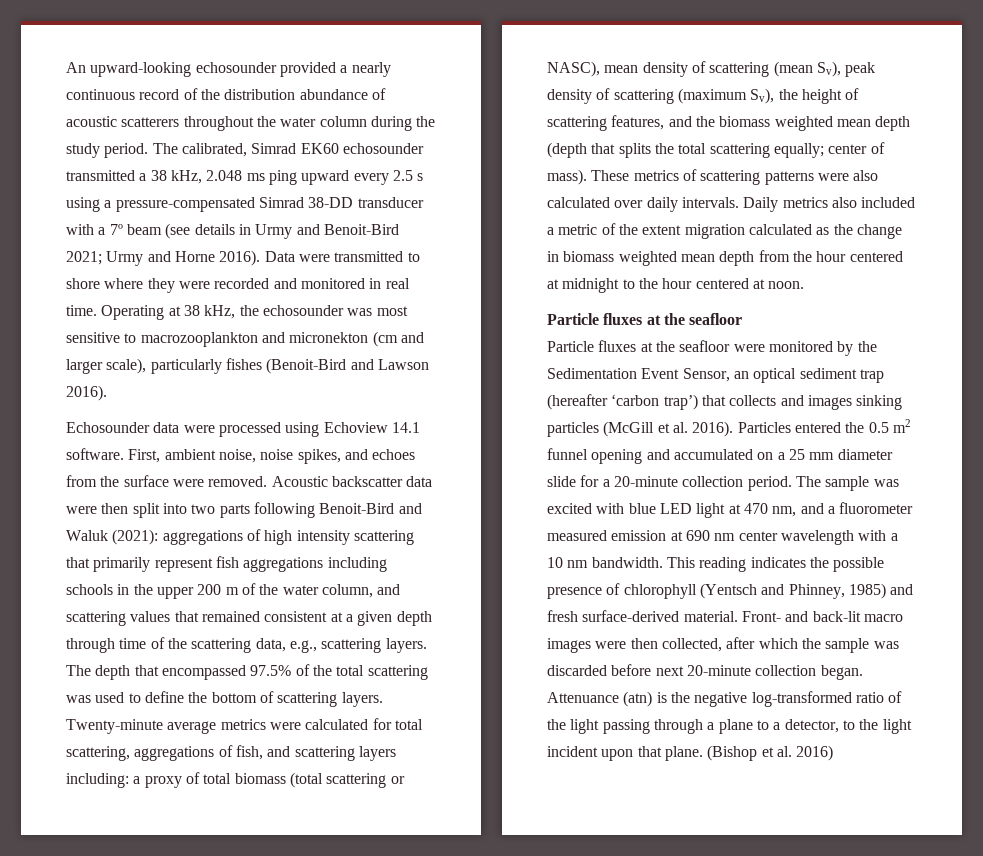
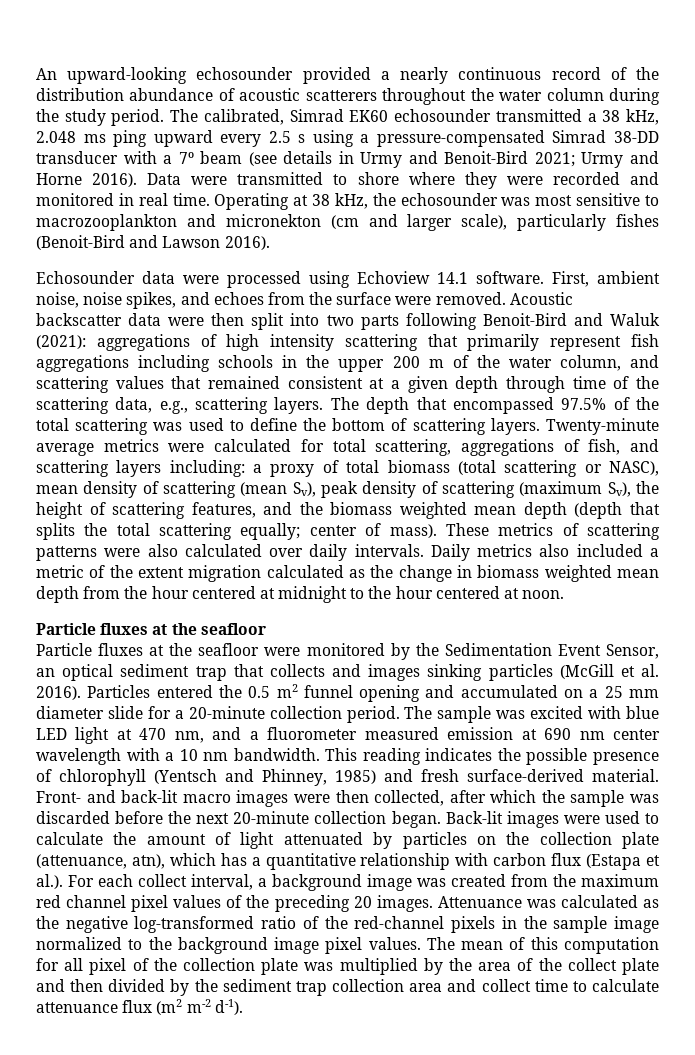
[547,394,698,410] (hereafter ‘carbon trap’) -> (227, 673) none
(652, 670) none -> [168,811,192,824] the
[547,691,667,707] Attenuance (atn) is -> [445,811,659,828] [36,832,659,849] [36,853,660,870] [36,874,659,891] [36,895,659,912] Back-lit images were used to calculate the amount of light attenuated by particles on the collection plate (attenuance, atn), which has a quantitative relationship with carbon flux (Estapa et al.). For each collect interval, a background image was created from the maximum red channel pixel values of the preceding 20 images. Attenuance was calculated as
[570,719,912,734] [547,745,834,761] light passing through a plane to a detector, to the light incident upon that plane. (Bishop et al. 2016) -> [354,916,660,933] [36,937,659,954] [36,958,659,975] [36,979,659,996] [36,999,243,1015] red-channel pixels in the sample image normalized to the background image pixel values. The mean of this computation for all pixel of the collection plate was multiplied by the area of the collect plate and then divided by the sediment trap collection area and collect time to calculate attenuance flux (m2 m-2 d-1).

